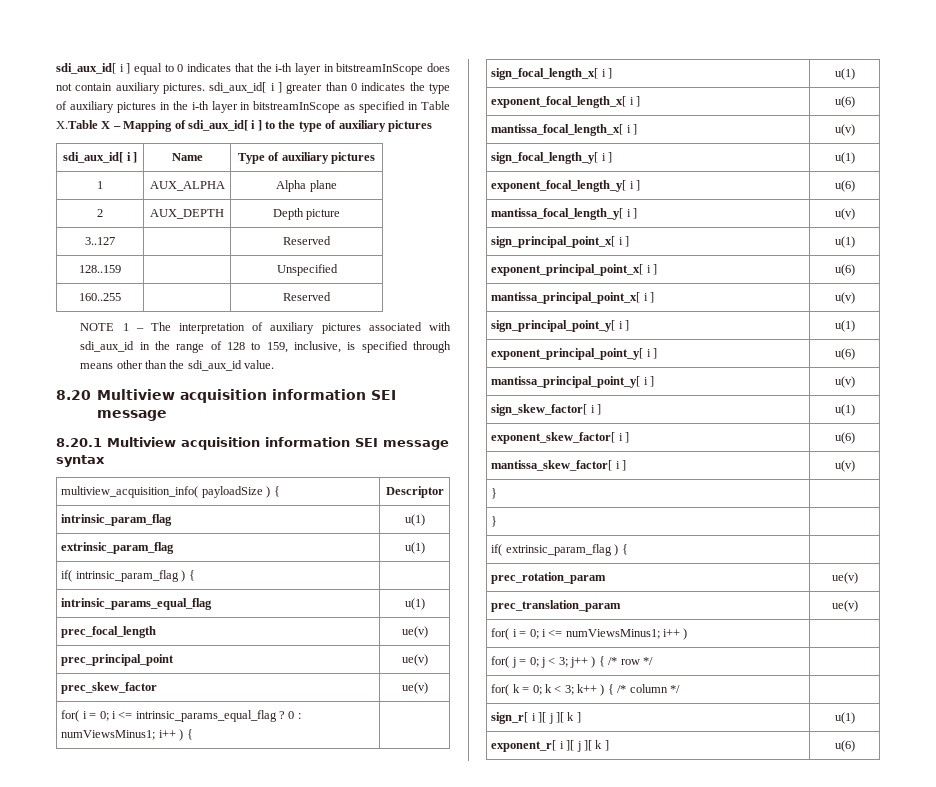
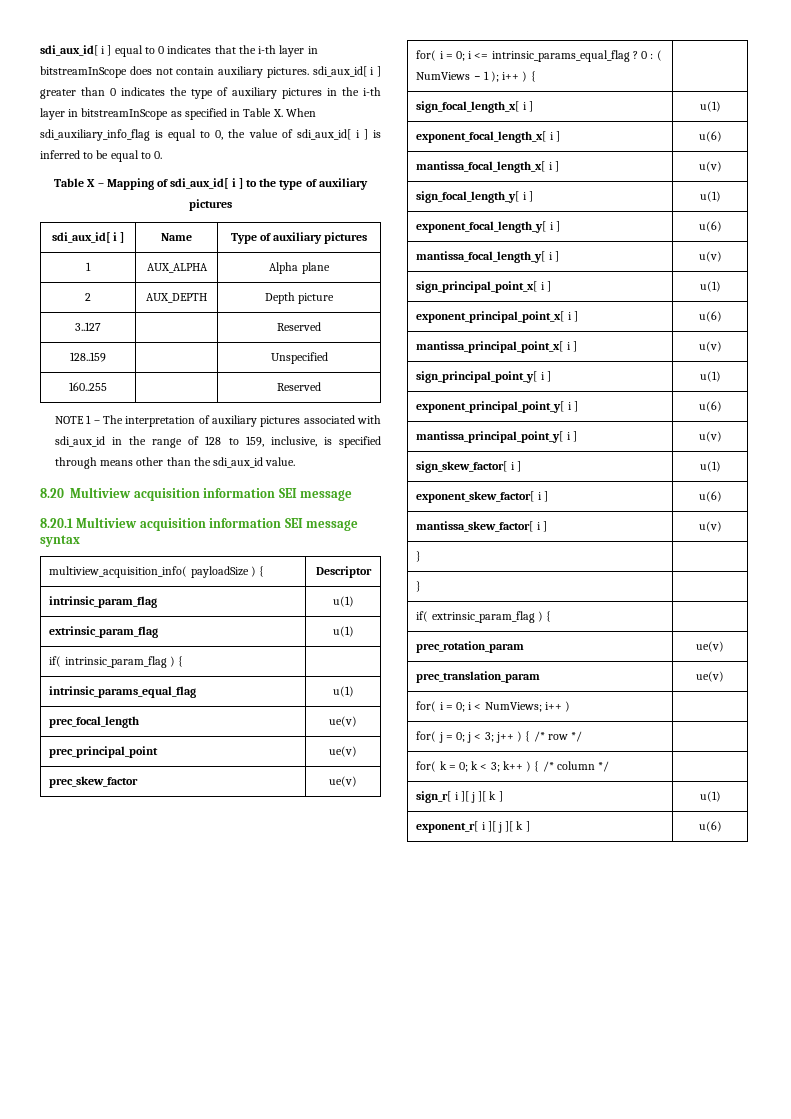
[56,120,98,129] X.Table -> [272,108,316,117] [40,129,381,141] [40,150,163,162] [54,178,85,187] X. When sdi_auxiliary_info_flag is equal to 0, the value of sdi_aux_id[ i ] is inferred to be equal to 0. // Table
[61,730,156,740] numViewsMinus1; -> [656,50,662,61] [416,71,499,82] ( NumViews − 1 );
[548,629,660,639] <= numViewsMinus1; -> [474,702,542,712] < NumViews;

